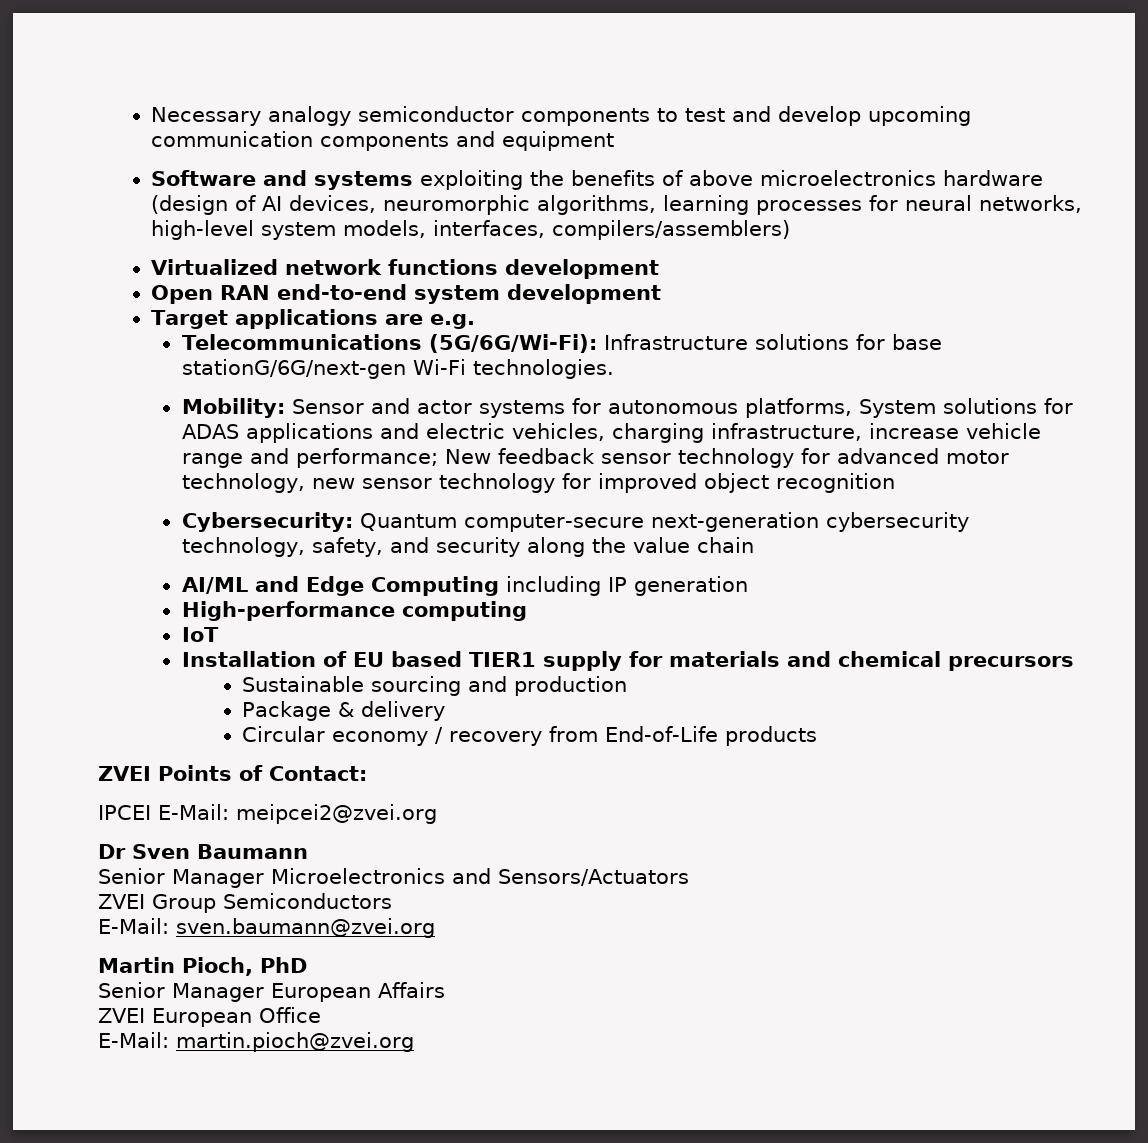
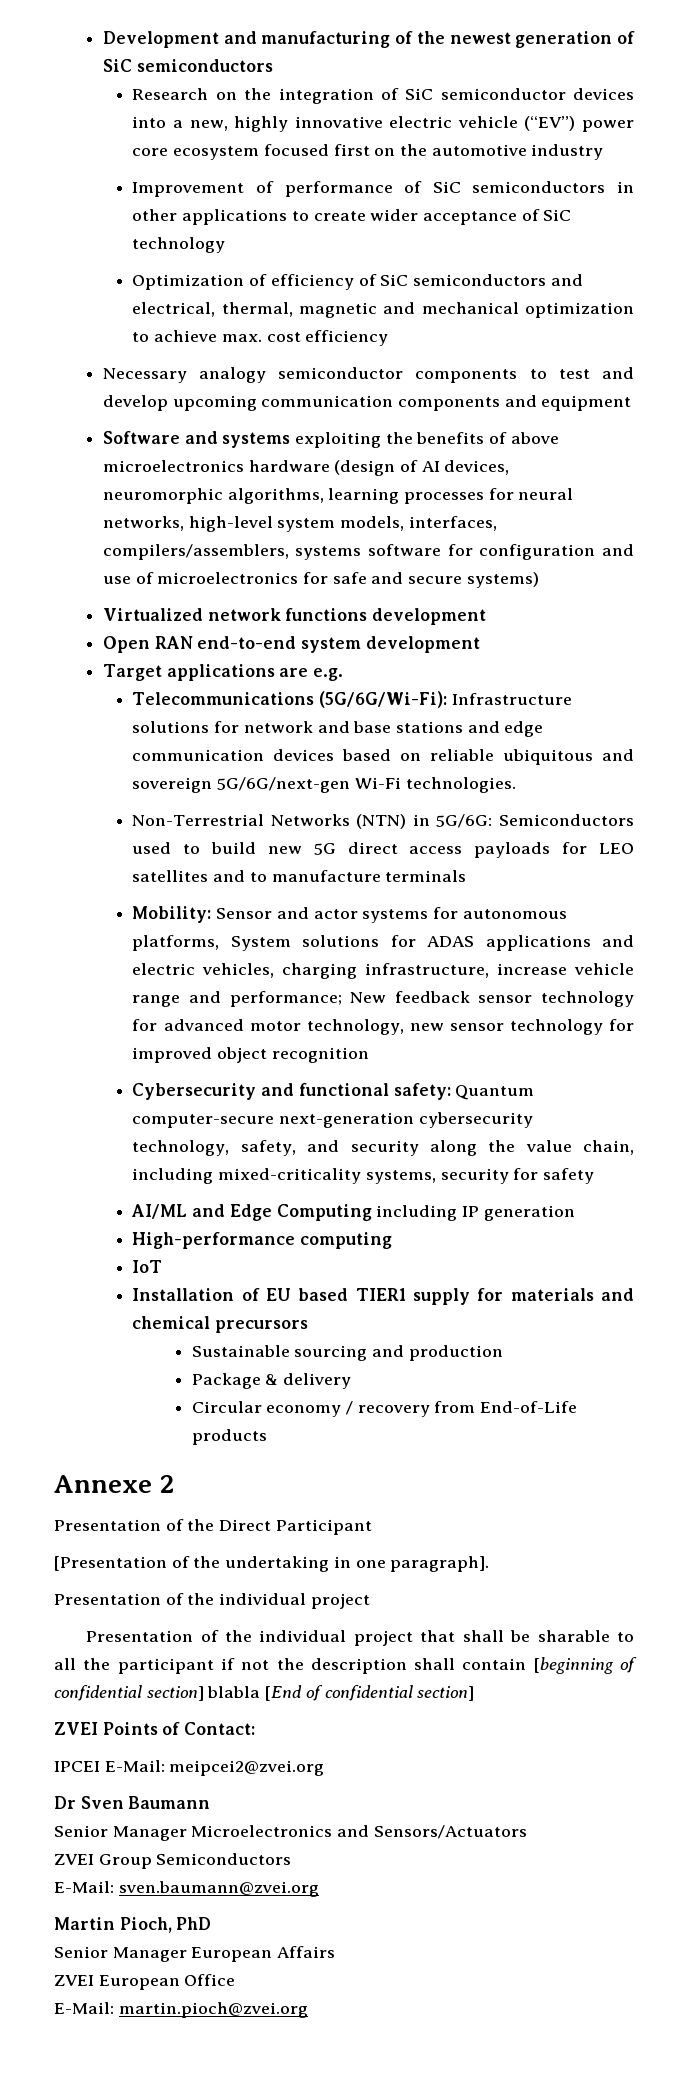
(151, 116) none -> [102,31,636,48] [102,59,273,72] [132,88,634,104] [132,116,634,132] [132,144,604,160] [132,181,634,197] [132,209,572,225] [132,237,226,253] [132,274,583,290] [132,302,634,318] [132,330,389,346] Development and manufacturing of the newest generation of SiC semiconductors // Research on the integration of SiC semiconductor devices into a new, highly innovative electric vehicle (“EV”) power core ecosystem focused first on the automotive industry // Improvement of performance of SiC semiconductors in other applications to create wider acceptance of SiC technology // Optimization of efficiency of SiC semiconductors and electrical, thermal, magnetic and mechanical optimization to achieve max. cost efficiency //
[552,220,791,240] compilers/assemblers) -> [102,544,635,560] [102,572,539,588] compilers/assemblers, systems software for configuration and use of microelectronics for safe and secure systems)
[892,334,943,350] [181,359,614,379] base stationG/6G/next-gen Wi-Fi technologies. -> [243,721,544,737] [132,749,634,765] [132,777,516,793] [132,814,635,829] [132,842,634,858] [132,870,467,882] network and base stations and edge communication devices based on reliable ubiquitous and sovereign 5G/6G/next-gen Wi-Fi technologies. // Non-Terrestrial Networks (NTN) in 5G/6G: Semiconductors used to build new 5G direct access payloads for LEO satellites and to manufacture terminals
[181,512,353,532] Cybersecurity: -> [132,1083,451,1100] Cybersecurity and functional safety:
[696,537,754,553] chain -> [583,1140,634,1155] [132,1168,595,1184] chain, including mixed-criticality systems, security for safety
(818, 736) none -> [54,1475,175,1493] [54,1519,372,1535] [54,1556,490,1572] [54,1593,370,1609] [86,1630,634,1646] [54,1657,637,1674] [54,1685,475,1701] // Annexe 2 // Presentation of the Direct Participant // [Presentation of the undertaking in one paragraph]. // Presentation of the individual project // Presentation of the individual project that shall be sharable to all the participant if not the description shall contain [beginning of confidential section] blabla [End of confidential section]

